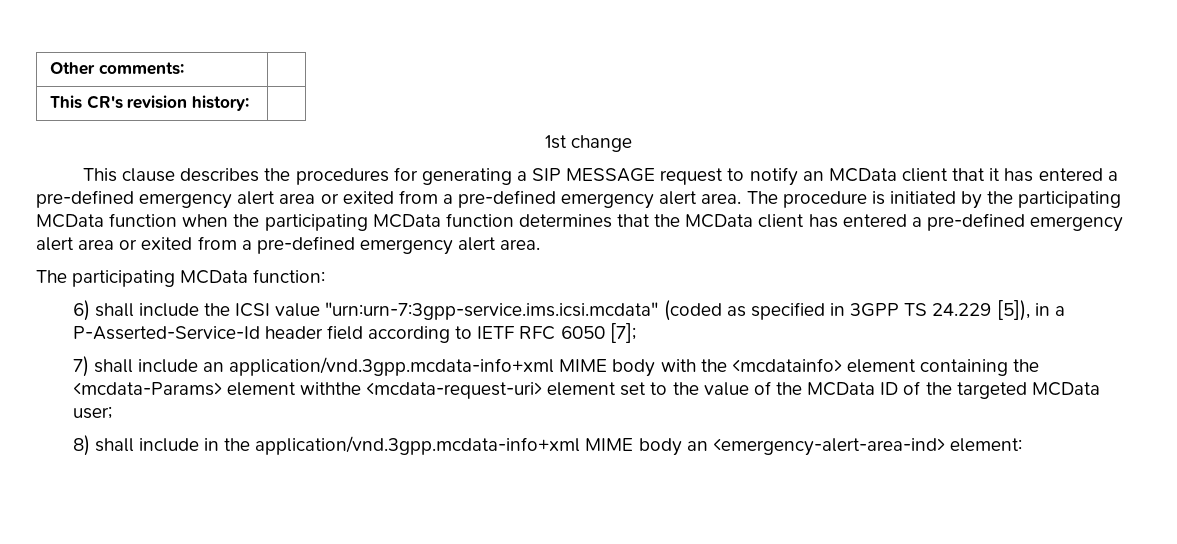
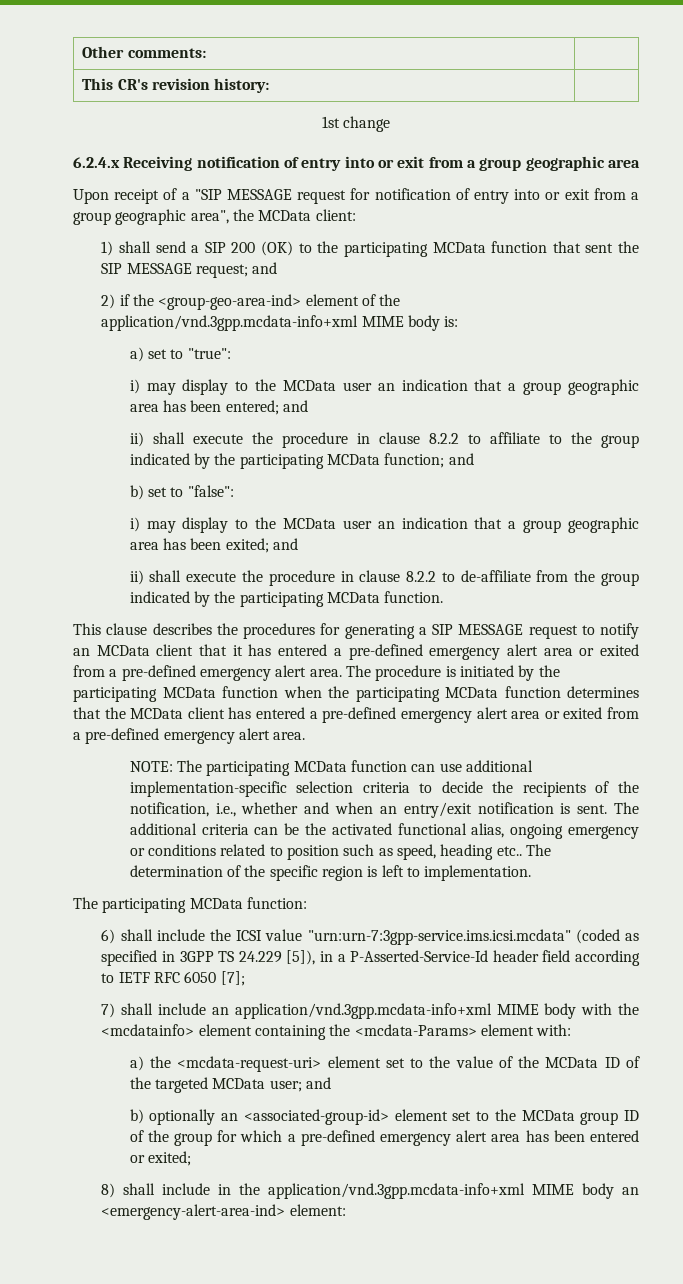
(633, 143) none -> [73,156,640,171] [73,188,639,204] [73,209,356,225] [101,241,639,257] [101,262,278,278] [101,294,401,310] [101,315,459,331] [129,347,231,362] [129,379,639,395] [129,400,308,415] [129,432,640,448] [129,453,474,469] [129,485,234,500] [129,517,639,533] [129,538,298,553] [129,570,640,586] [129,591,444,607] // 6.2.4.x Receiving notification of entry into or exit from a group geographic area // Upon receipt of a "SIP MESSAGE request for notification of entry into or exit from a group geographic area", the MCData client: // 1) shall send a SIP 200 (OK) to the participating MCData function that sent the SIP MESSAGE request; and // 2) if the <group-geo-area-ind> element of the application/vnd.3gpp.mcdata-info+xml MIME body is: // a) set to "true": // i) may display to the MCData user an indication that a group geographic area has been entered; and // ii) shall execute the procedure in clause 8.2.2 to affiliate to the group indicated by the participating MCData function; and // b) set to "false": // i) may display to the MCData user an indication that a group geographic area has been exited; and // ii) shall execute the procedure in clause 8.2.2 to de-affiliate from the group indicated by the participating MCData function.
(541, 244) none -> [129,760,533,776] [129,781,640,797] [129,802,640,818] [129,823,639,839] [129,844,551,860] [129,865,532,881] // NOTE: The participating MCData function can use additional implementation-specific selection criteria to decide the recipients of the notification, i.e., whether and when an entry/exit notification is sent. The additional criteria can be the activated functional alias, ongoing emergency or conditions related to position such as speed, heading etc.. The determination of the specific region is left to implementation.
[299,382,361,395] withthe -> [536,1024,572,1036] [129,1056,171,1071] with: // a) the
(112, 412) none -> [305,1077,331,1089] [129,1109,639,1125] [129,1130,639,1146] [129,1151,192,1166] and // b) optionally an <associated-group-id> element set to the MCData group ID of the group for which a pre-defined emergency alert area has been entered or exited;

